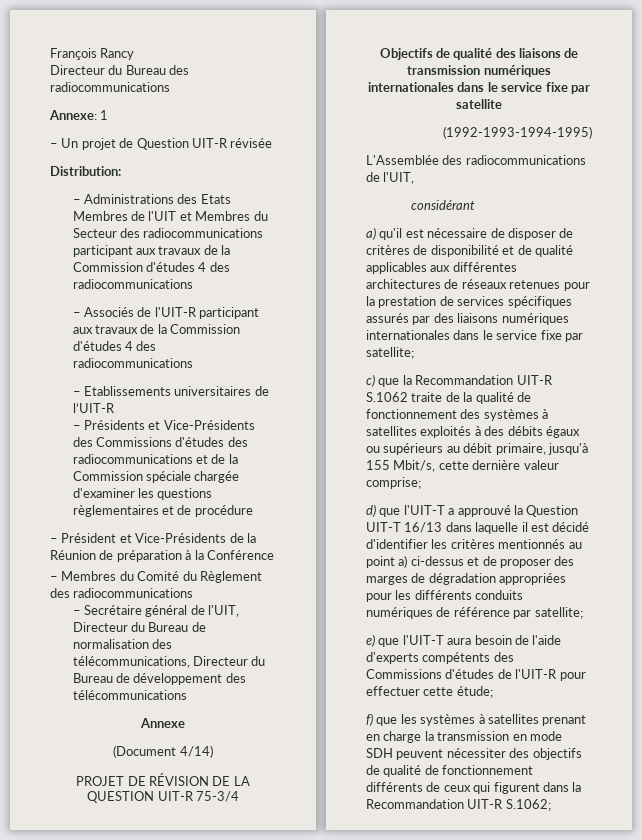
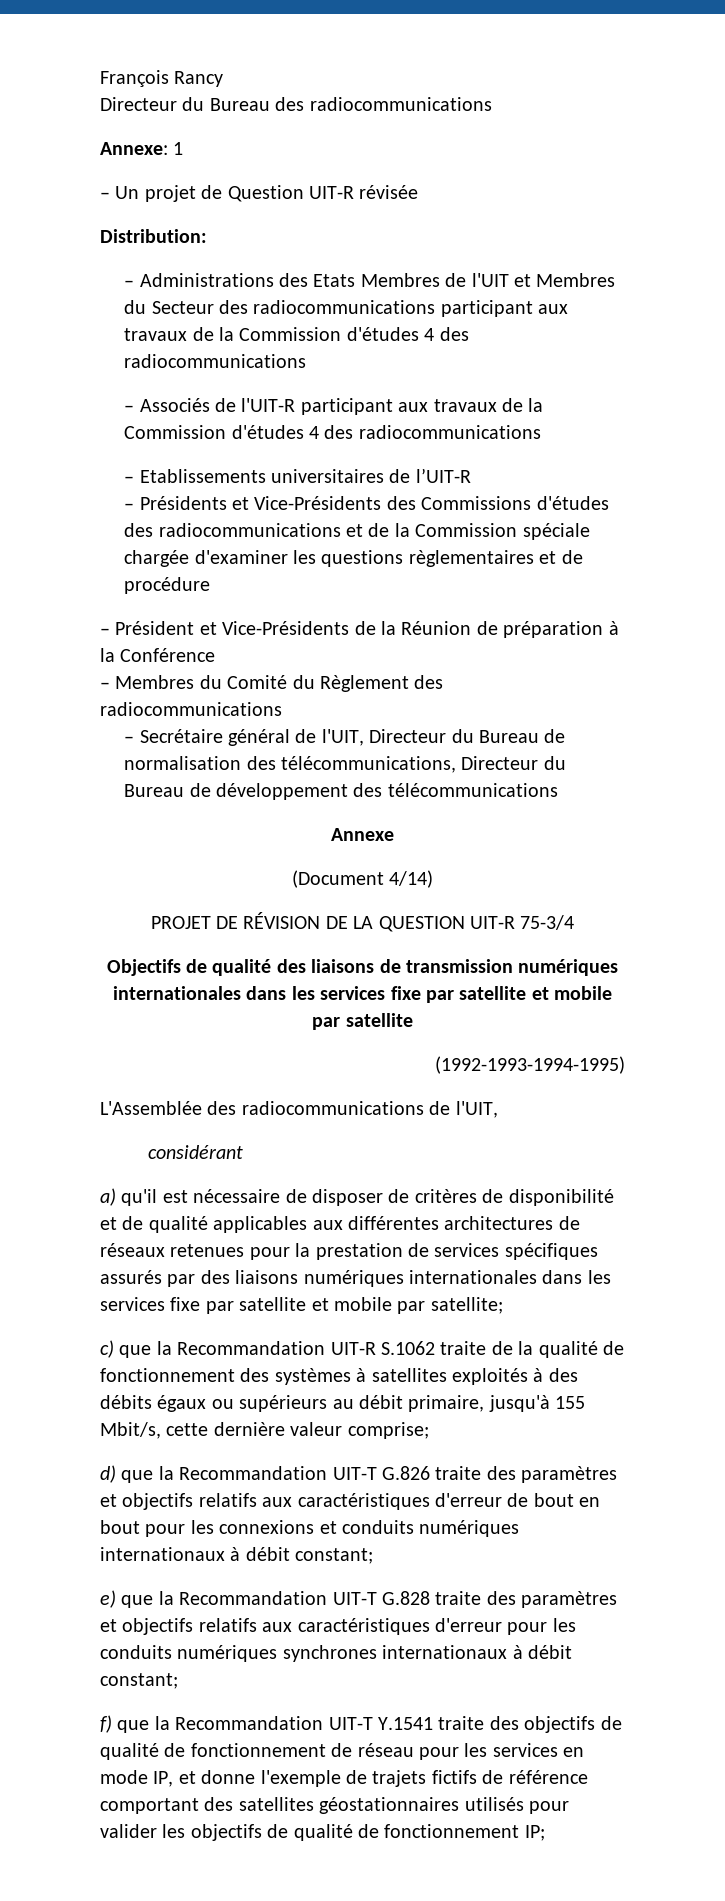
[487,82,590,94] [456,99,502,109] le service fixe par satellite -> [291,986,613,1003] [312,1013,413,1030] les services fixe par satellite et mobile par satellite
[482,330,562,340] le service fixe -> [587,1270,611,1284] [100,1297,392,1314] les services fixe par satellite et mobile
[403,505,579,517] [366,522,590,534] [366,539,582,549] [366,555,575,568] [366,573,567,585] [366,590,524,602] [366,607,583,619] [366,634,562,647] [366,652,514,664] [366,669,586,681] [366,686,493,698] [366,713,587,726] [366,731,562,743] [366,748,506,760] l'UIT-T a approuvé la Question UIT-T 16/13 dans laquelle il est décidé d'identifier les critères mentionnés au point a) ci-dessus et de proposer des marges de dégradation appropriées pour les différents conduits numériques de référence par satellite; // e) que l'UIT-T aura besoin de l'aide d'experts compétents des Commissions d'études de l'UIT-R pour effectuer cette étude; // f) que les systèmes à satellites prenant en charge la transmission en mode SDH peuvent nécessiter -> [158,1466,618,1483] [100,1493,601,1510] [100,1520,520,1537] [100,1547,374,1564] [100,1590,618,1608] [100,1618,576,1635] [100,1645,572,1662] [100,1673,178,1689] [100,1715,485,1733] la Recommandation UIT-T G.826 traite des paramètres et objectifs relatifs aux caractéristiques d'erreur de bout en bout pour les connexions et conduits numériques internationaux à débit constant; // e) que la Recommandation UIT-T G.828 traite des paramètres et objectifs relatifs aux caractéristiques d'erreur pour les conduits numériques synchrones internationaux à débit constant; // f) que la Recommandation UIT-T Y.1541 traite
[366,782,582,794] [366,799,551,811] différents de ceux qui figurent dans la Recommandation UIT-R S.1062; -> [331,1743,585,1760] [100,1770,588,1787] [100,1797,569,1814] [100,1824,545,1841] de réseau pour les services en mode IP, et donne l'exemple de trajets fictifs de référence comportant des satellites géostationnaires utilisés pour valider les objectifs de qualité de fonctionnement IP;

